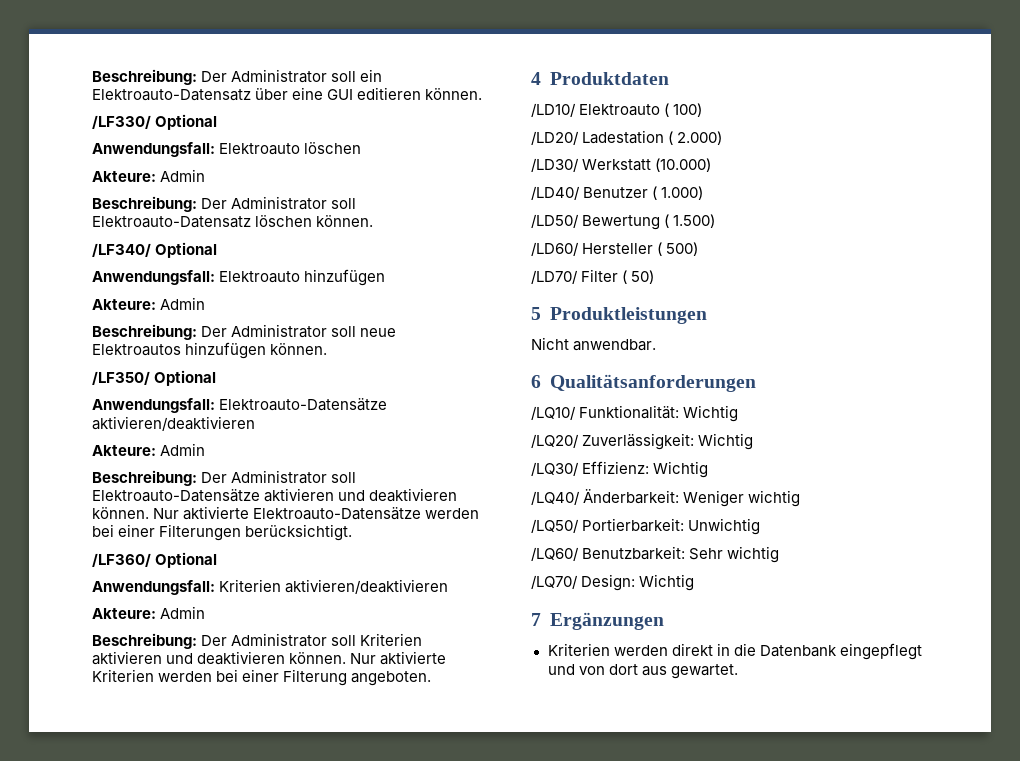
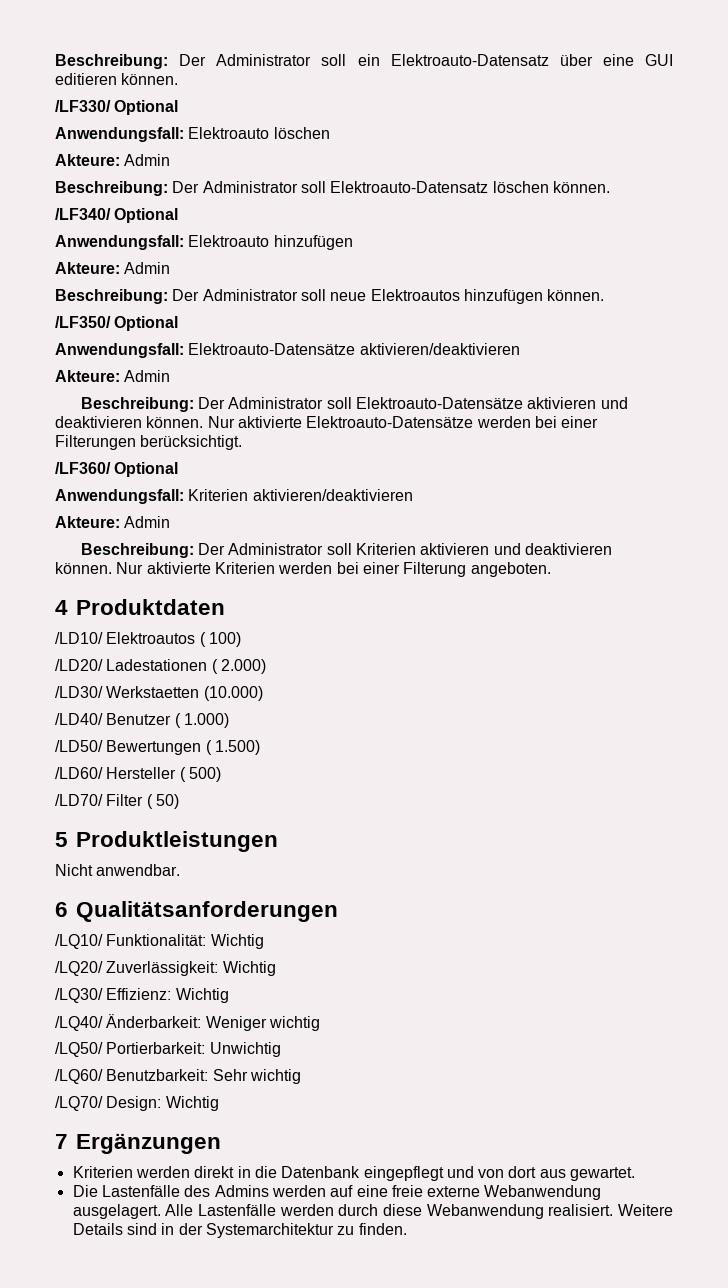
[579,104,661,116] Elektroauto -> [106,632,196,644] Elektroautos
[582,130,665,144] Ladestation -> [106,659,208,671] Ladestationen
[582,159,652,171] Werkstatt -> [106,686,200,698] Werkstaetten
[582,215,661,230] Bewertung -> [106,740,202,755] Bewertungen
(738, 671) none -> [72,1185,602,1200] [72,1204,673,1219] [72,1223,407,1238] // Die Lastenfälle des Admins werden auf eine freie externe Webanwendung ausgelagert. Alle Lastenfälle werden durch diese Webanwendung realisiert. Weitere Details sind in der Systemarchitektur zu finden.

